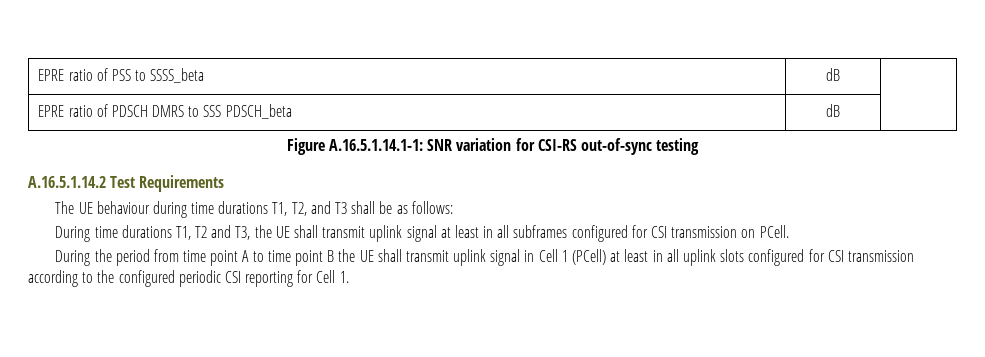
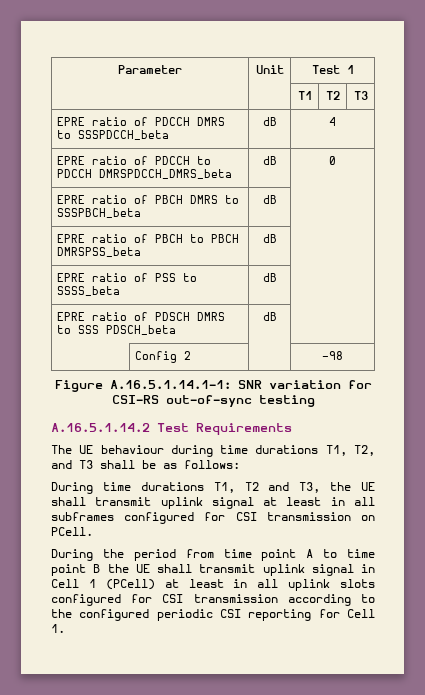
(38, 75) none -> [118,65,182,74] [255,65,284,74] [311,65,354,74] [297,91,312,100] [325,91,340,100] [353,91,368,100] [57,117,226,126] [57,130,170,140] [262,117,277,126] [329,117,336,126] [57,156,212,165] [57,169,233,179] [262,156,277,165] [329,156,336,165] [57,195,240,204] [57,208,142,218] [262,195,277,204] [57,234,240,243] [57,247,142,257] [262,234,277,243] Parameter | Unit | Test 1 // | | T1 | T2 | T3 // EPRE ratio of PDCCH DMRS to SSSPDCCH_beta | dB | 4 // EPRE ratio of PDCCH to PDCCH DMRSPDCCH_DMRS_beta | dB | 0 // EPRE ratio of PBCH DMRS to SSSPBCH_beta | dB | // EPRE ratio of PBCH to PBCH DMRSPSS_beta | dB | //
(840, 110) none -> [135,351,192,363] [322,351,343,360] // | Config 2 | | -98

